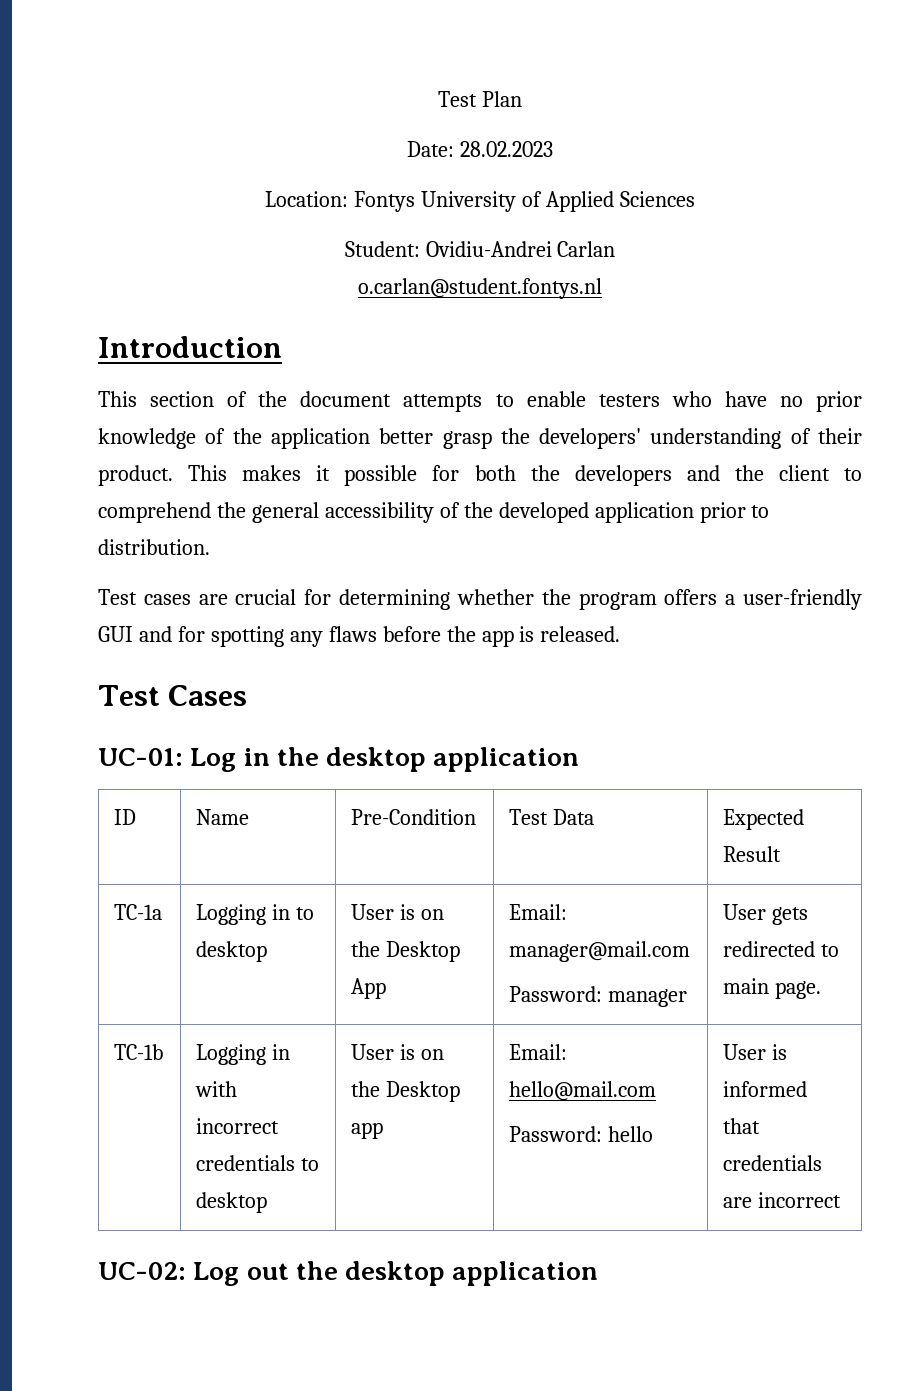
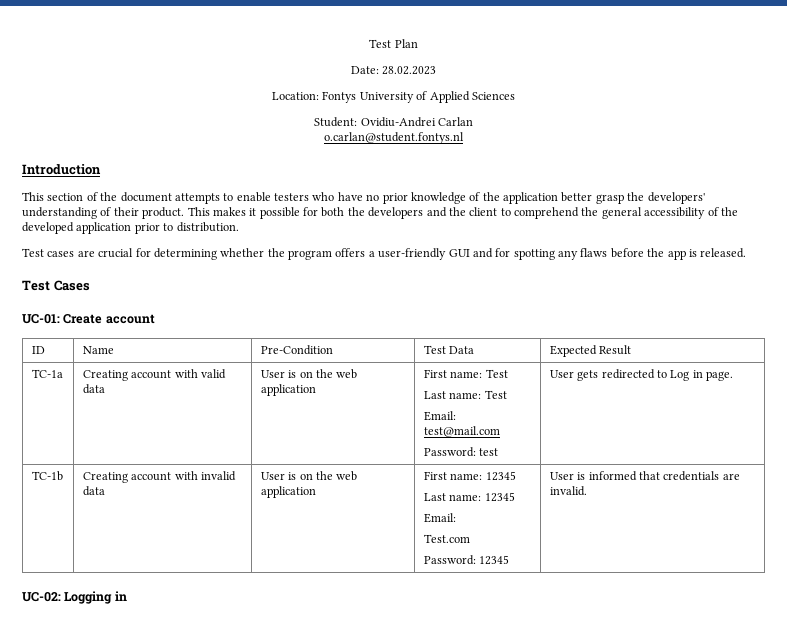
[190,747,580,772] Log in the desktop application -> [63,314,155,324] Create account
[196,904,314,925] [196,941,268,962] [351,904,444,920] [351,941,461,962] [351,978,387,999] [509,904,568,920] [509,941,691,962] [509,986,688,1007] Logging in to desktop | User is on the Desktop App | Email: manager@mail.com // Password: manager -> [82,369,227,381] [82,384,105,394] [260,369,358,379] [260,384,316,396] [423,369,508,378] [423,390,507,399] [423,411,456,421] [423,426,500,437] [423,447,499,457] Creating account with valid data | User is on the web application | First name: Test // Last name: Test // Email: test@mail.com // Password: test
[723,978,770,994] main -> [670,370,703,381] Log in
[196,1044,291,1065] [195,1081,238,1097] [196,1118,280,1134] [196,1155,320,1171] [196,1192,268,1213] [351,1044,444,1060] [351,1081,461,1102] [351,1122,384,1139] [509,1044,568,1060] [509,1081,657,1101] [509,1126,654,1142] Logging in with incorrect credentials to desktop | User is on the Desktop app | Email: hello@mail.com // Password: hello -> [82,471,237,483] [82,486,105,496] [260,471,358,481] [260,486,316,498] [423,471,516,481] [423,492,515,502] [423,513,456,523] [423,534,470,543] [423,555,510,565] Creating account with invalid data | User is on the web application | First name: 12345 // Last name: 12345 // Email: // Test.com // Password: 12345
[758,1192,842,1208] incorrect -> [549,486,587,496] invalid.
[193,1261,599,1286] Log out the desktop application -> [64,591,127,604] Logging in

